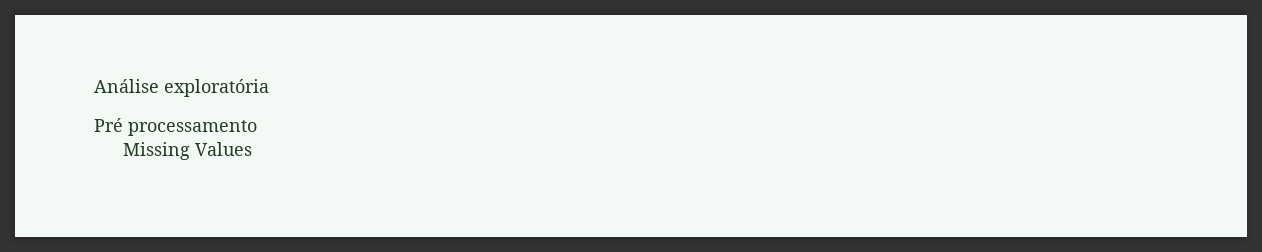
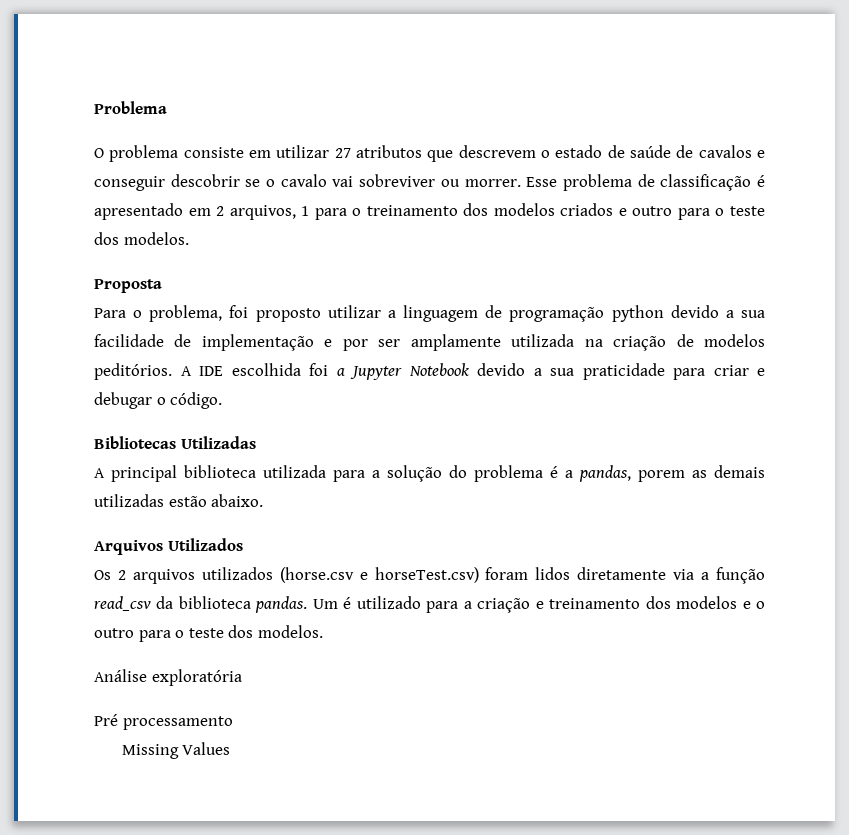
(94, 86) none -> [94,101,167,114] [94,145,766,162] [94,174,765,191] [94,203,765,220] [94,232,189,245] [94,279,162,293] [94,305,765,322] [94,334,765,351] [94,363,765,380] [94,392,223,409] [94,436,256,449] [94,465,765,482] [94,494,264,507] [94,538,243,555] [94,567,765,584] [94,596,765,613] [94,625,323,642] Problema // O problema consiste em utilizar 27 atributos que descrevem o estado de saúde de cavalos e conseguir descobrir se o cavalo vai sobreviver ou morrer. Esse problema de classificação é apresentado em 2 arquivos, 1 para o treinamento dos modelos criados e outro para o teste dos modelos. // Proposta // Para o problema, foi proposto utilizar a linguagem de programação python devido a sua facilidade de implementação e por ser amplamente utilizada na criação de modelos peditórios. A IDE escolhida foi a Jupyter Notebook devido a sua praticidade para criar e debugar o código. // Bibliotecas Utilizadas // A principal biblioteca utilizada para a solução do problema é a pandas, porem as demais utilizadas estão abaixo. // Arquivos Utilizados // Os 2 arquivos utilizados (horse.csv e horseTest.csv) foram lidos diretamente via a função read_csv da biblioteca pandas. Um é utilizado para a criação e treinamento dos modelos e o outro para o teste dos modelos. //

